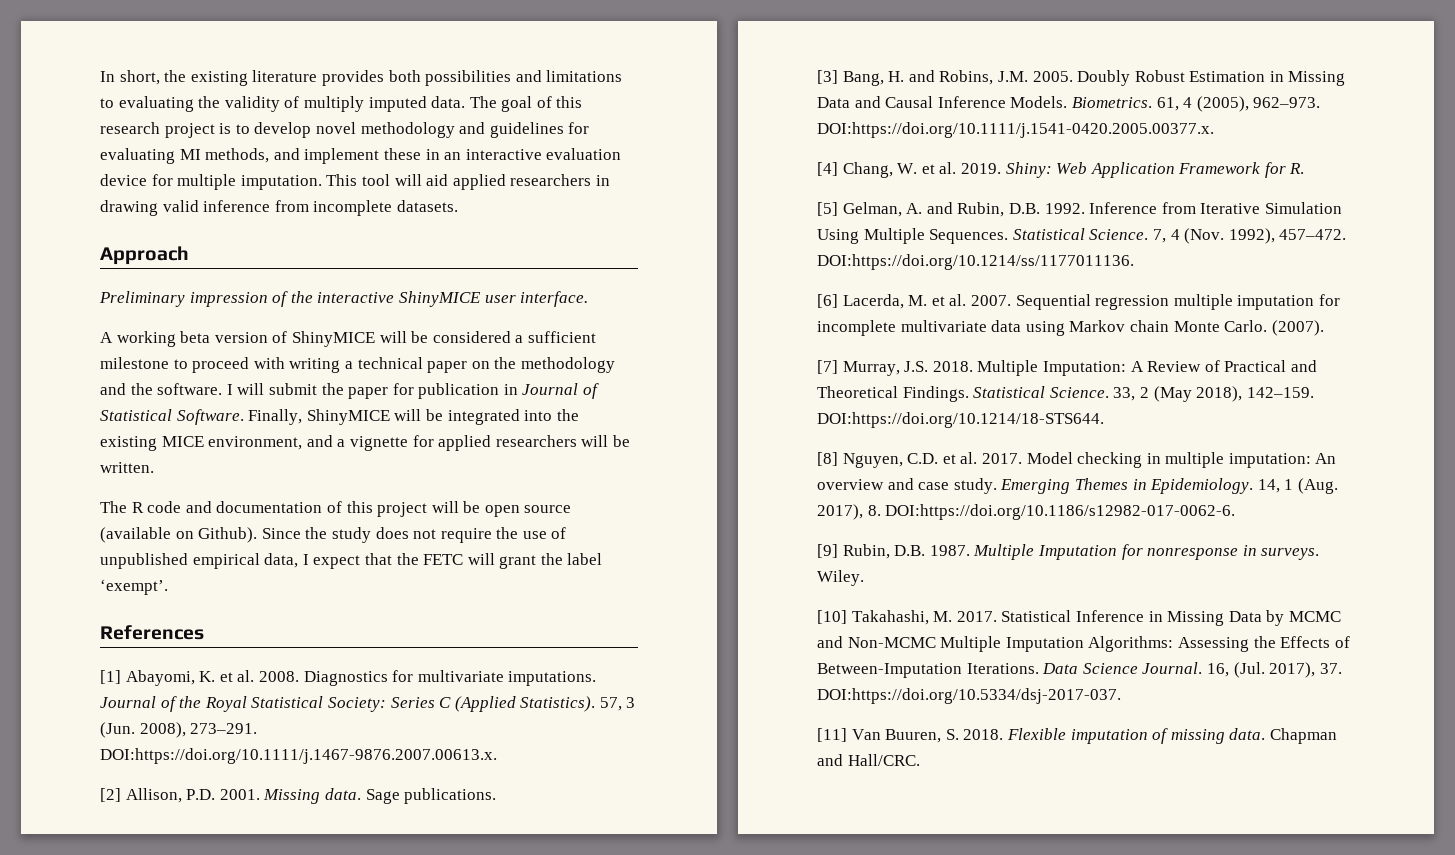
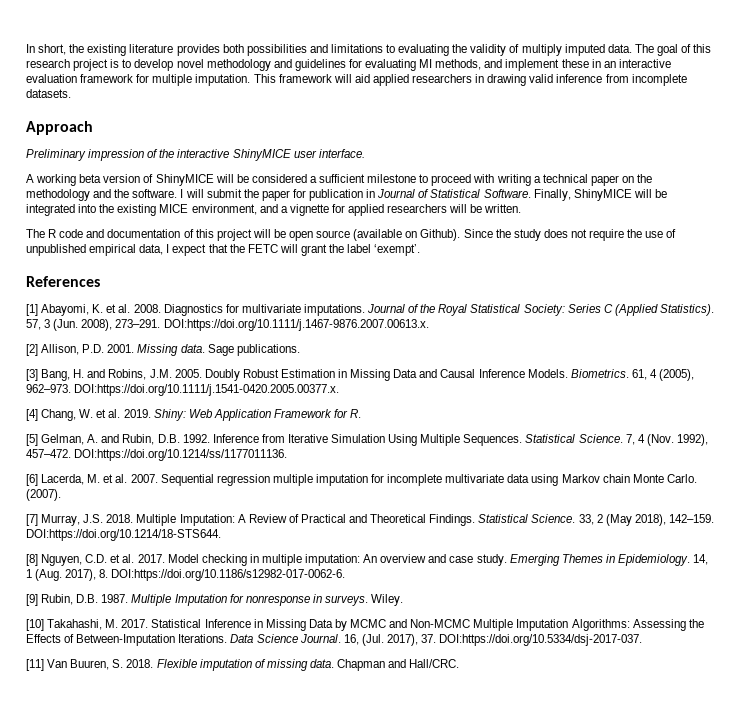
[100,174,147,186] device -> [80,74,134,83] framework
[361,174,390,186] tool -> [278,74,332,83] framework

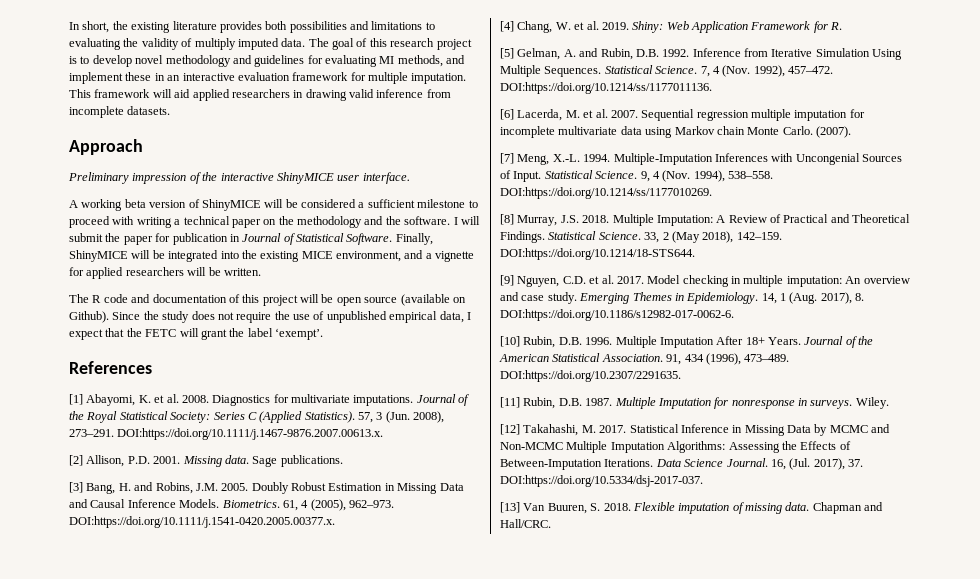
(38, 520) none -> [517,153,902,165] [500,170,773,182] [500,187,712,199] [500,214,514,225] Meng, X.-L. 1994. Multiple-Imputation Inferences with Uncongenial Sources of Input. Statistical Science. 9, 4 (Nov. 1994), 538–558. DOI:https://doi.org/10.1214/ss/1177010269. // [8]
[26,554,38,566] [8] -> [500,275,514,286] [9]
[26,594,38,606] [9] -> [500,336,874,348] [499,353,790,365] [500,370,681,382] [500,397,520,408] [10] Rubin, D.B. 1996. Multiple Imputation After 18+ Years. Journal of the American Statistical Association. 91, 434 (1996), 473–489. DOI:https://doi.org/10.2307/2291635. // [11]
[26,619,44,631] [10] -> [500,424,520,435] [12]
[26,659,44,671] [11] -> [500,502,520,513] [13]

